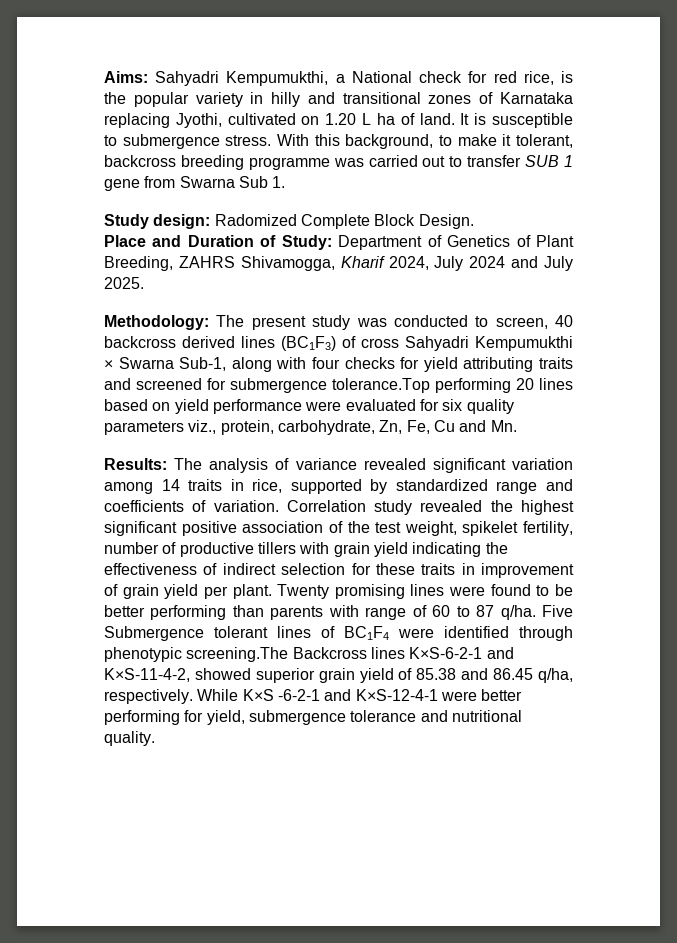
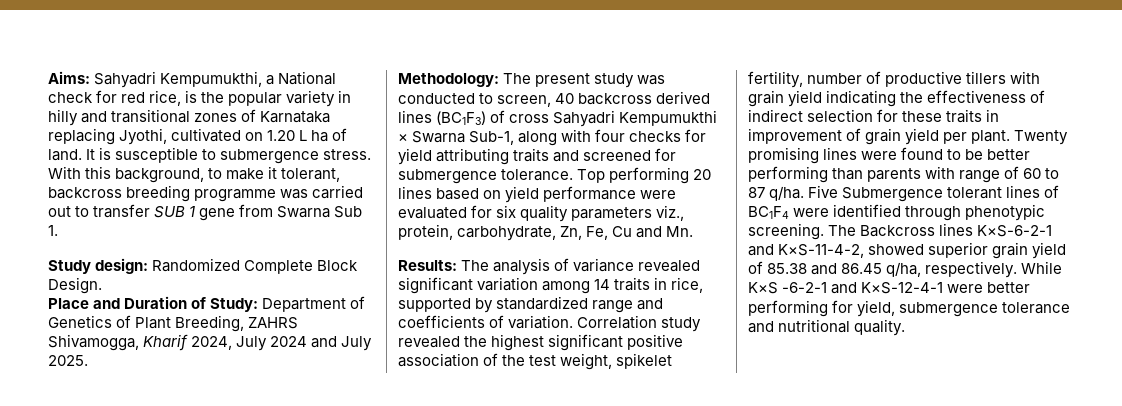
[214,214,297,226] Radomized -> [152,258,241,272] Randomized
[332,378,430,393] tolerance.Top -> [501,169,606,183] tolerance. Top
[186,647,289,662] screening.The -> [748,223,857,240] screening. The

